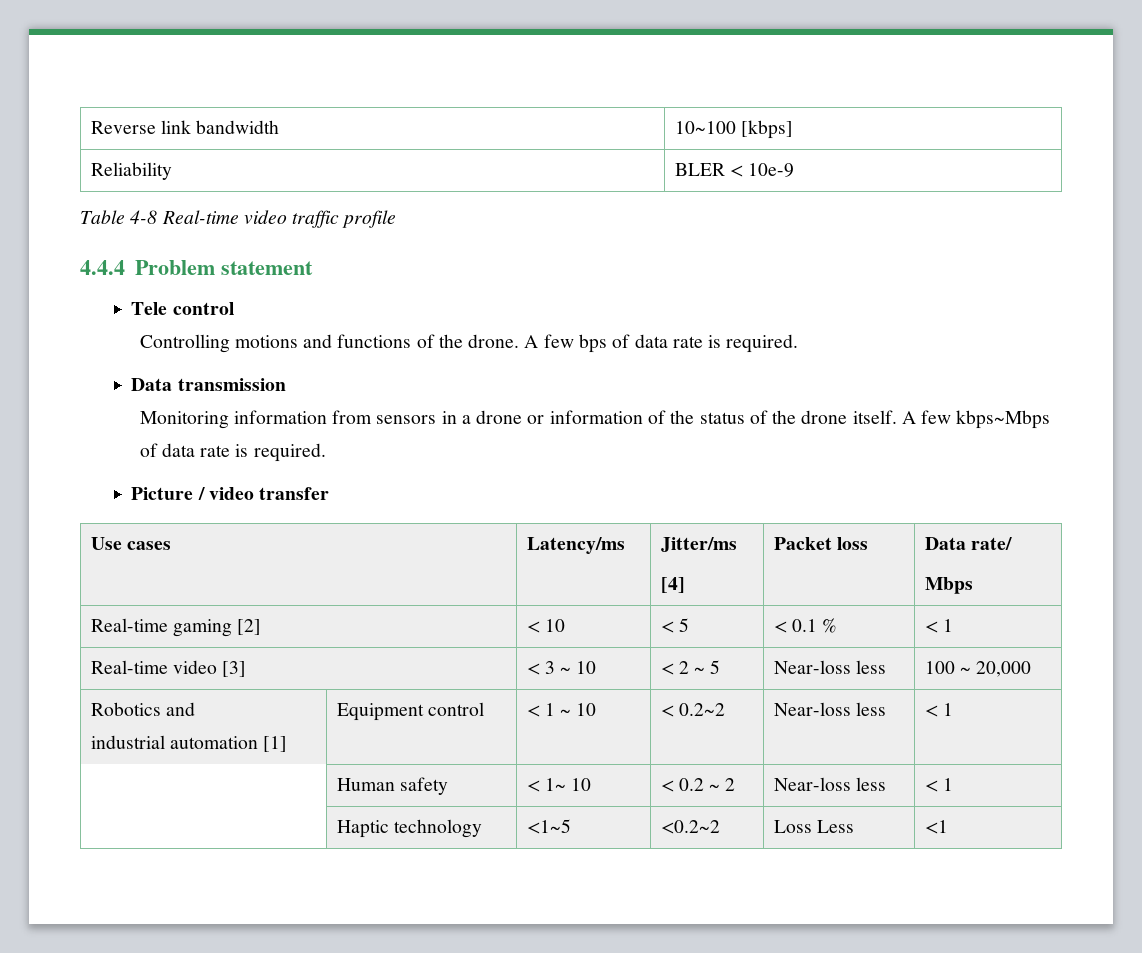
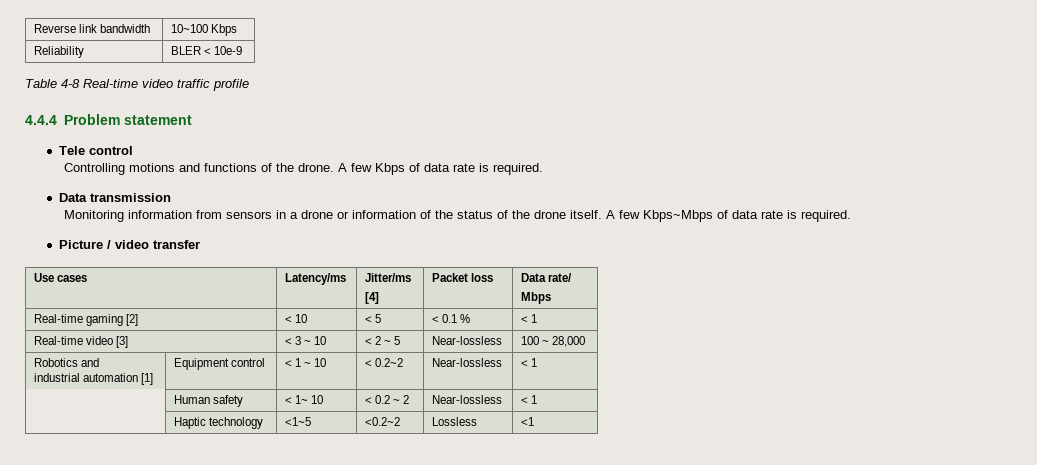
[740,120,793,139] [kbps] -> [211,24,238,36] Kbps
[579,334,608,353] bps -> [375,163,406,175] Kbps
[956,410,1051,429] kbps~Mbps -> [643,210,714,222] Kbps~Mbps
[773,660,886,674] Near-loss less -> [432,336,503,345] Near-lossless
[976,661,1032,677] 20,000 -> [552,336,586,347] 28,000
[773,702,886,716] Near-loss less -> [432,358,503,367] Near-lossless
[773,777,886,791] Near-loss less -> [432,395,503,404] Near-lossless
[773,820,854,833] Loss Less -> [432,417,478,426] Lossless

